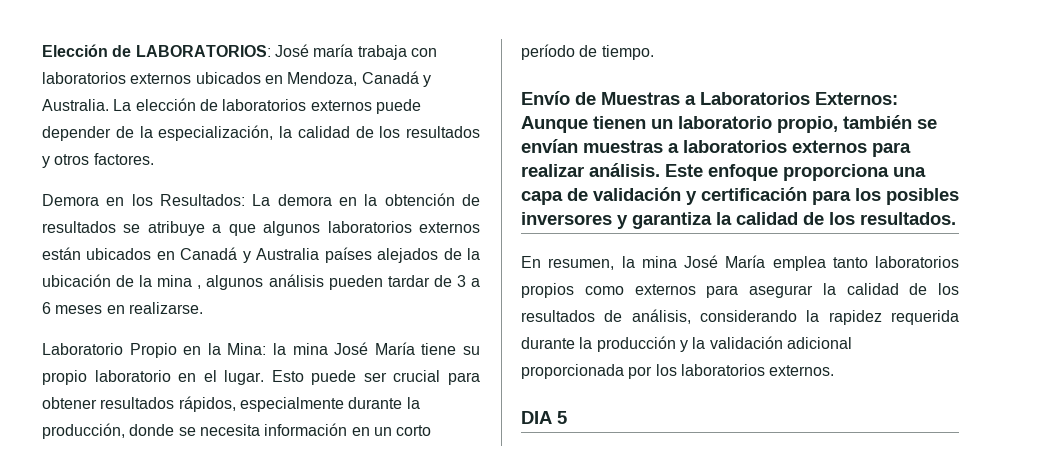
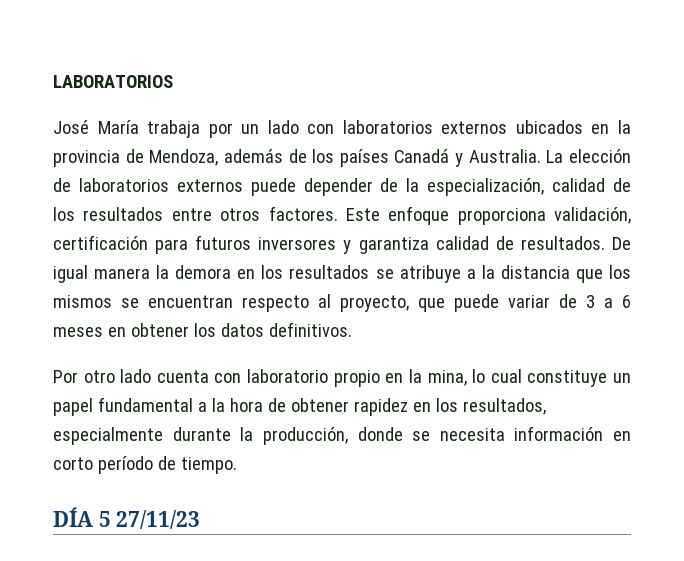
[42,44,407,60] Elección de LABORATORIOS: José maría trabaja -> [53,75,173,88] [53,120,299,138] LABORATORIOS // José María trabaja por un lado
[287,72,358,86] Mendoza, -> [617,120,631,134] [53,149,389,167] la provincia de Mendoza, además de los países
[279,126,480,138] [42,156,50,168] la calidad de los resultados y -> [552,178,631,192] [53,207,212,221] calidad de los resultados entre
[42,193,480,206] [42,221,480,236] [42,247,481,263] [42,274,430,290] // Demora en los Resultados: La demora en la obtención de resultados se atribuye a que algunos laboratorios externos están ubicados en Canadá y Australia países alejados de la ubicación de la mina , algunos análisis pueden tardar -> [345,206,631,225] [53,235,631,254] [53,265,631,283] [53,294,550,312] Este enfoque proporciona validación, certificación para futuros inversores y garantiza calidad de resultados. De igual manera la demora en los resultados se atribuye a la distancia que los mismos se encuentran respecto al proyecto, que puede variar
[128,302,203,314] [42,342,481,358] [42,370,480,385] [42,396,236,412] realizarse. // Laboratorio Propio en la Mina: la mina José María tiene su propio laboratorio en el lugar. Esto puede ser crucial para obtener resultados rápidos, -> [130,322,352,337] [53,369,632,387] [53,397,546,416] obtener los datos definitivos. // Por otro lado cuenta con laboratorio propio en la mina, lo cual constituye un papel fundamental a la hora de obtener rapidez en los resultados,
[373,427,392,436] un -> (631, 436) none
[521,91,898,105] [521,115,937,133] [521,139,911,157] [521,163,926,181] [521,187,959,205] [521,212,956,229] [521,255,959,271] [521,283,959,298] [521,309,959,325] [521,336,852,352] [521,364,835,379] [521,411,567,424] Envío de Muestras a Laboratorios Externos: Aunque tienen un laboratorio propio, también se envían muestras a laboratorios externos para realizar análisis. Este enfoque proporciona una capa de validación y certificación para los posibles inversores y garantiza la calidad de los resultados. // En resumen, la mina José María emplea tanto laboratorios propios como externos para asegurar la calidad de los resultados de análisis, considerando la rapidez requerida durante la producción y la validación adicional proporcionada por los laboratorios externos. // DIA 5 -> [53,507,201,529] DÍA 5 27/11/23

